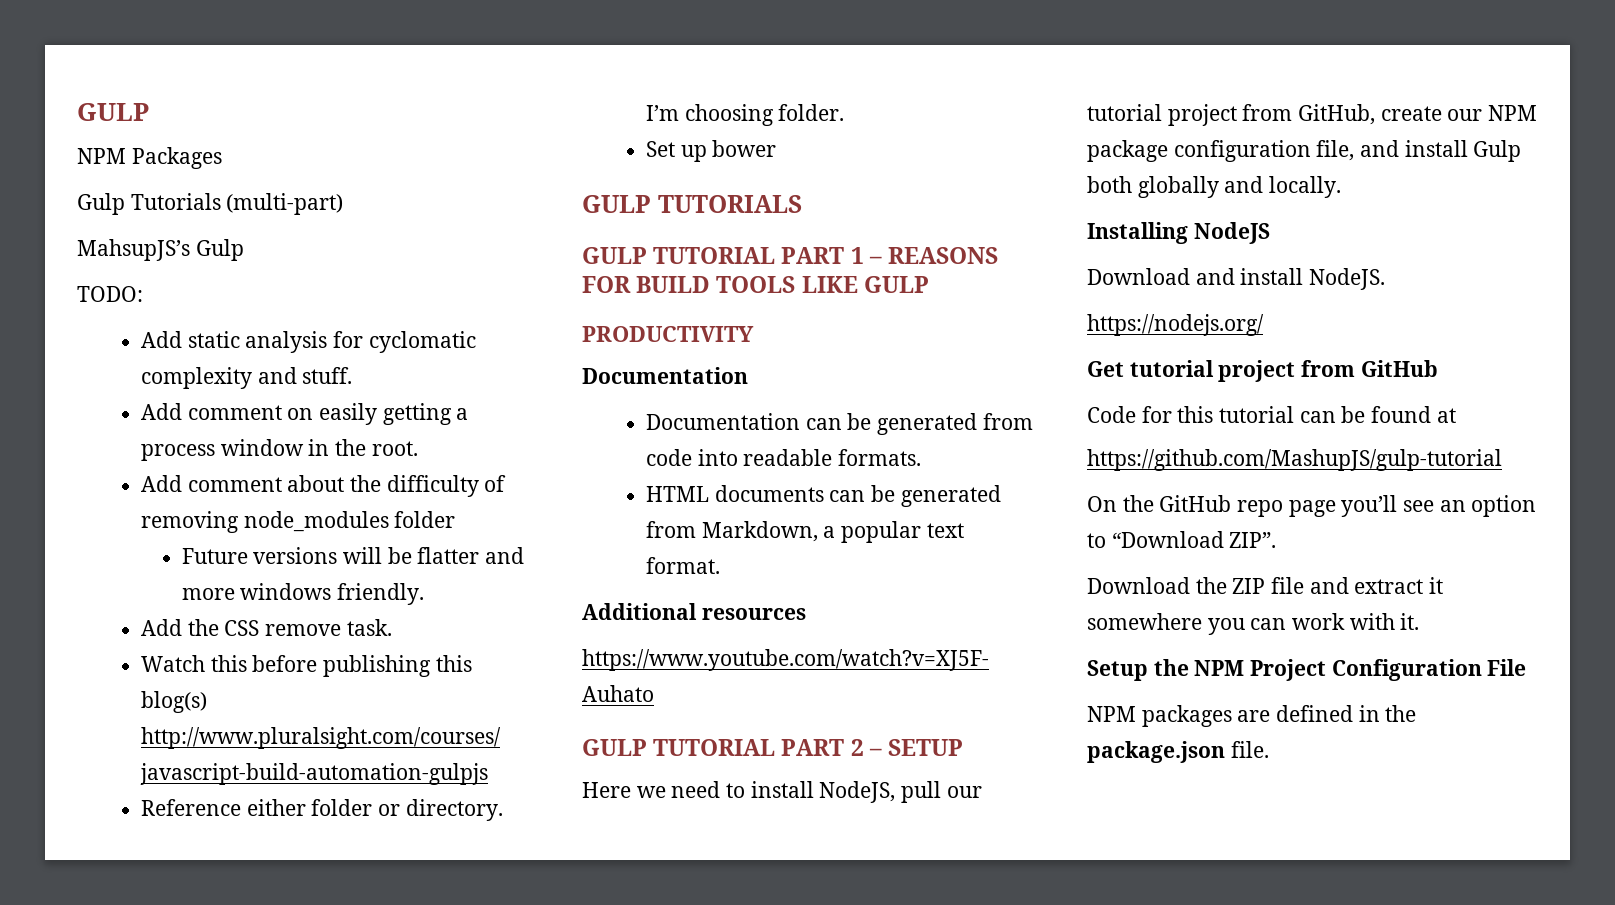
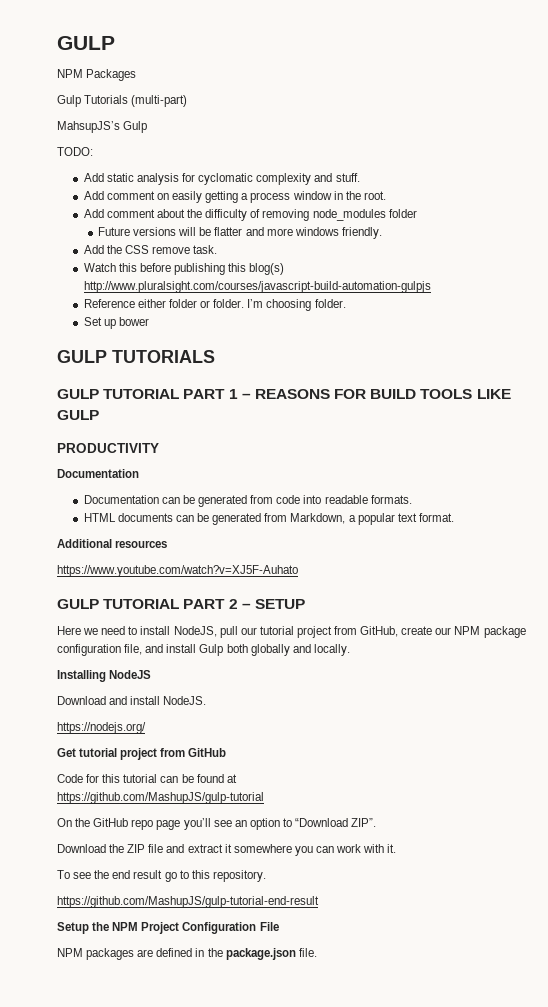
[405,799,503,821] directory. -> [213,299,245,308] folder.
(1420, 621) none -> [57,870,266,882] [57,896,319,908] // To see the end result go to this repository. // https://github.com/MashupJS/gulp-tutorial-end-result

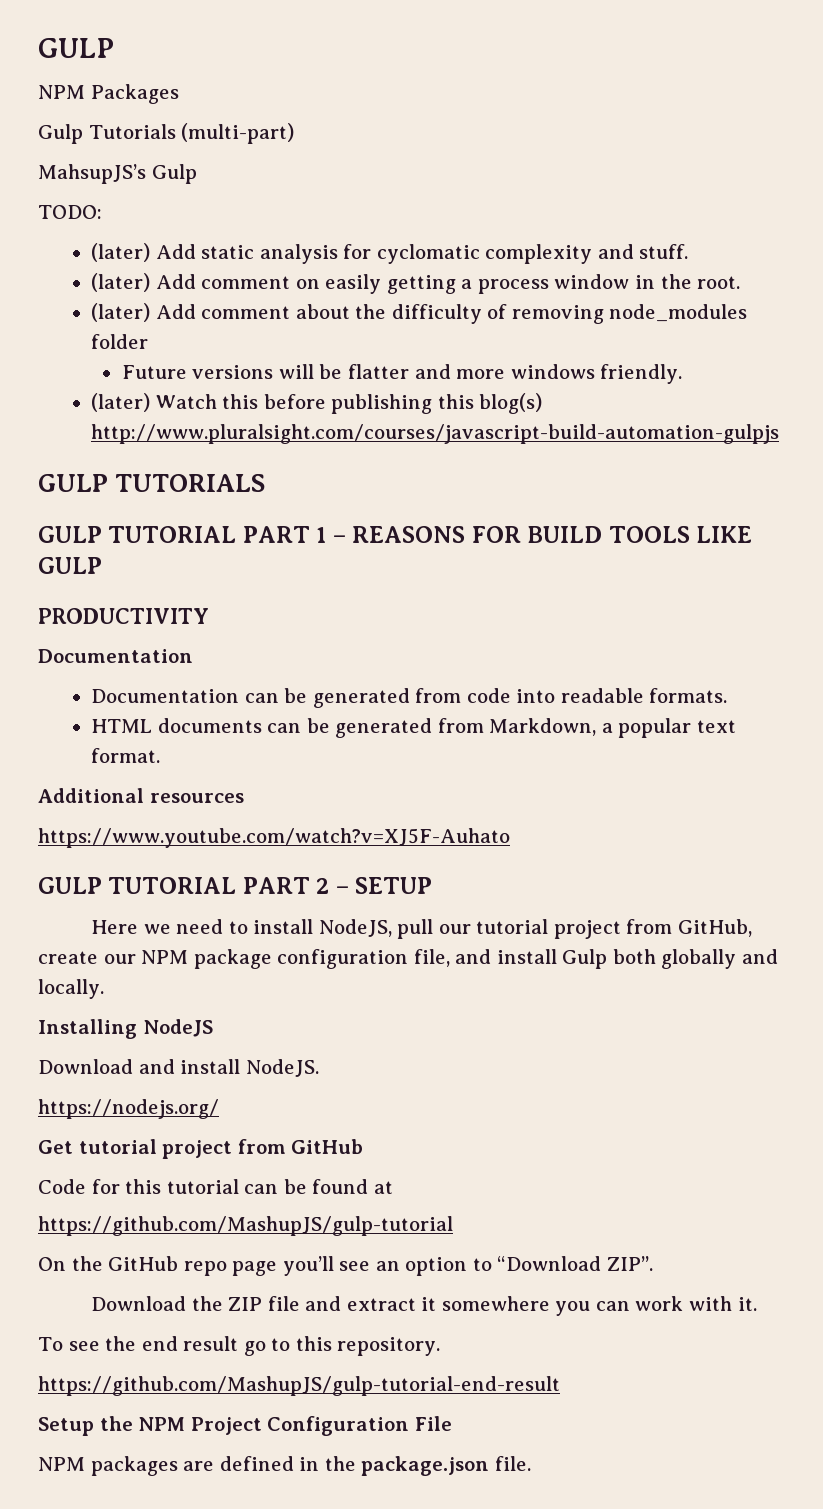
(93, 151) none -> [91,243,151,262] (later)
(360, 177) none -> [91,273,151,292] (later)
(386, 195) none -> [91,303,151,322] (later)
[83,245,218,254] Add the CSS remove task. // -> [91,393,151,412] (later)
[83,299,346,311] [83,317,150,329] // Reference either folder or folder. I’m choosing folder. // Set up bower -> (780, 434) none

